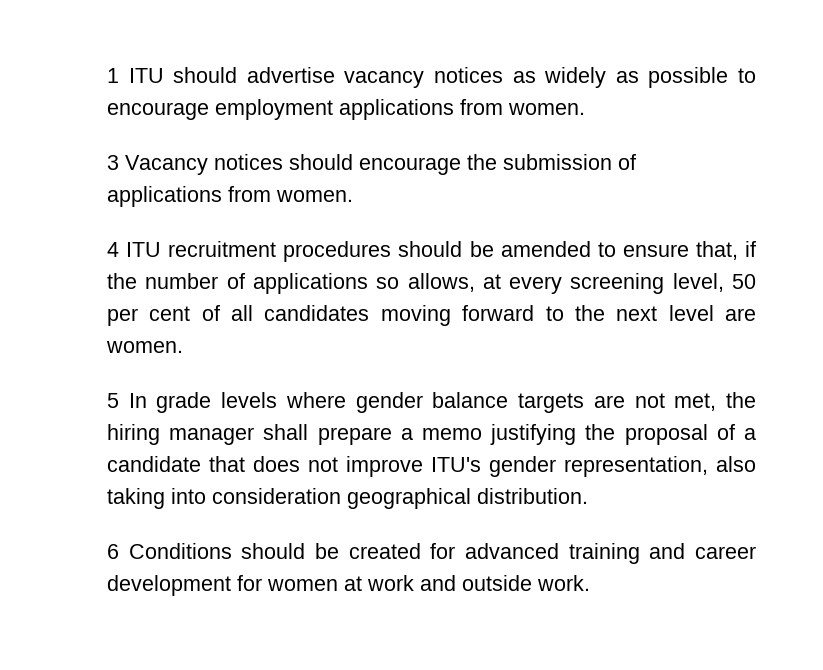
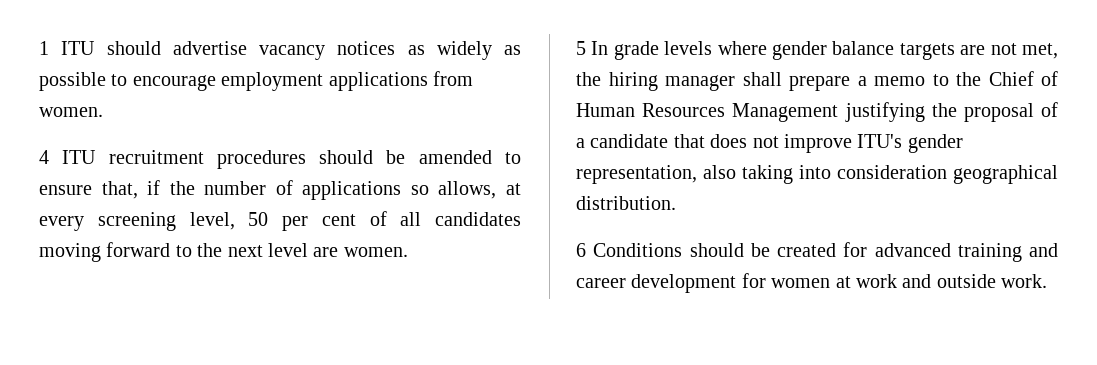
[107,154,636,175] [107,186,353,207] // 3 Vacancy notices should encourage the submission of applications from women. -> (103, 112) none
(482, 434) none -> [932,71,1058,86] [576,103,839,122] to the Chief of Human Resources Management

